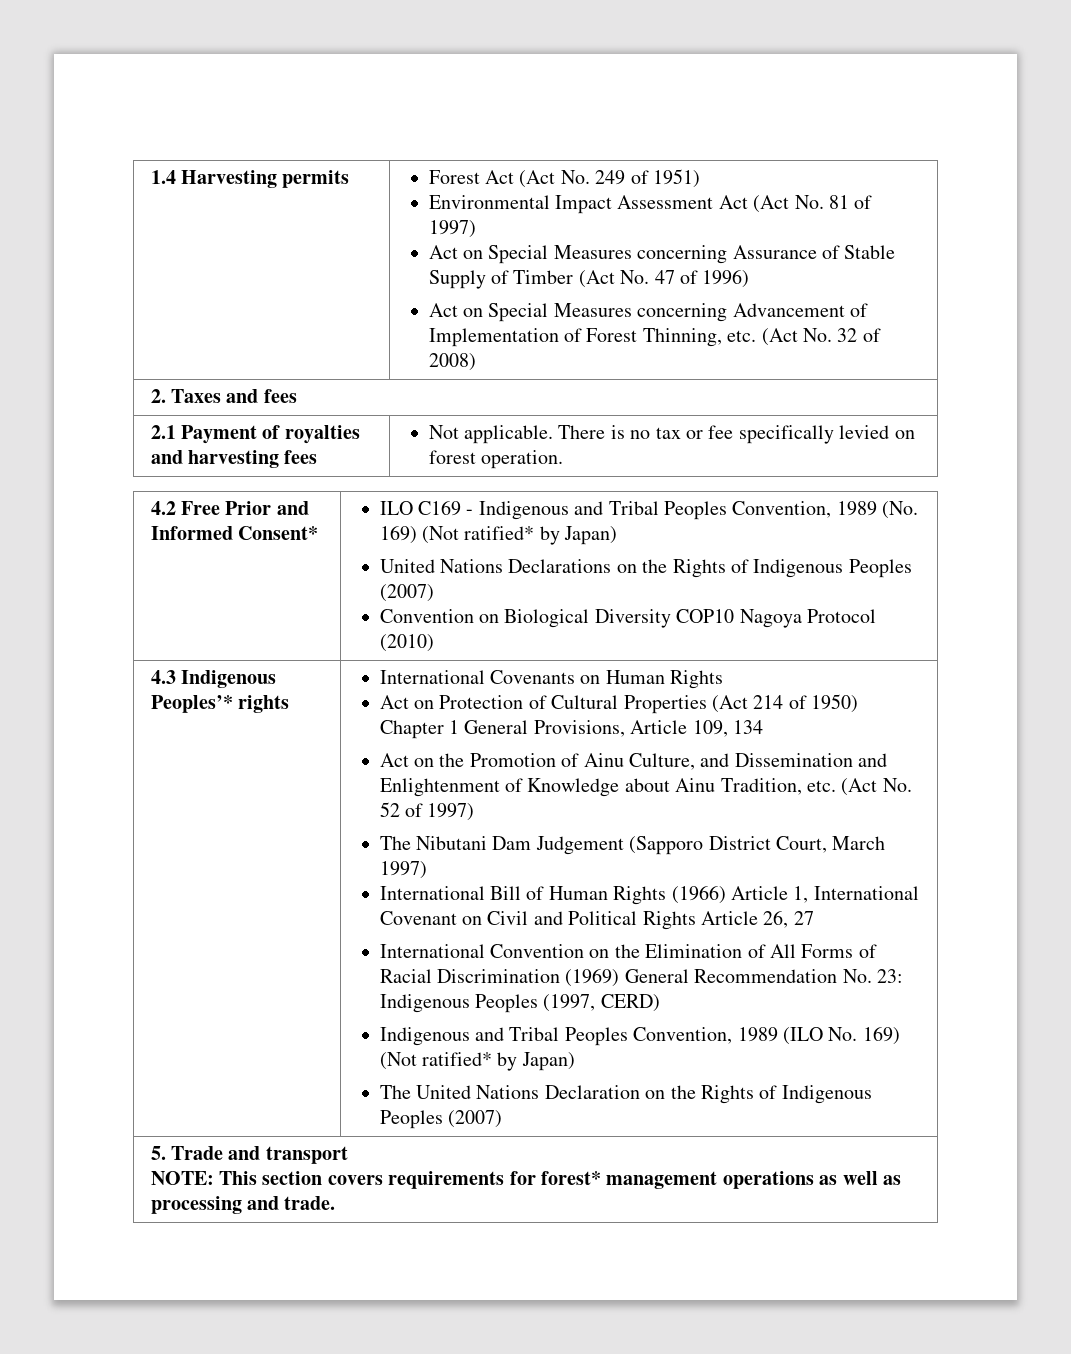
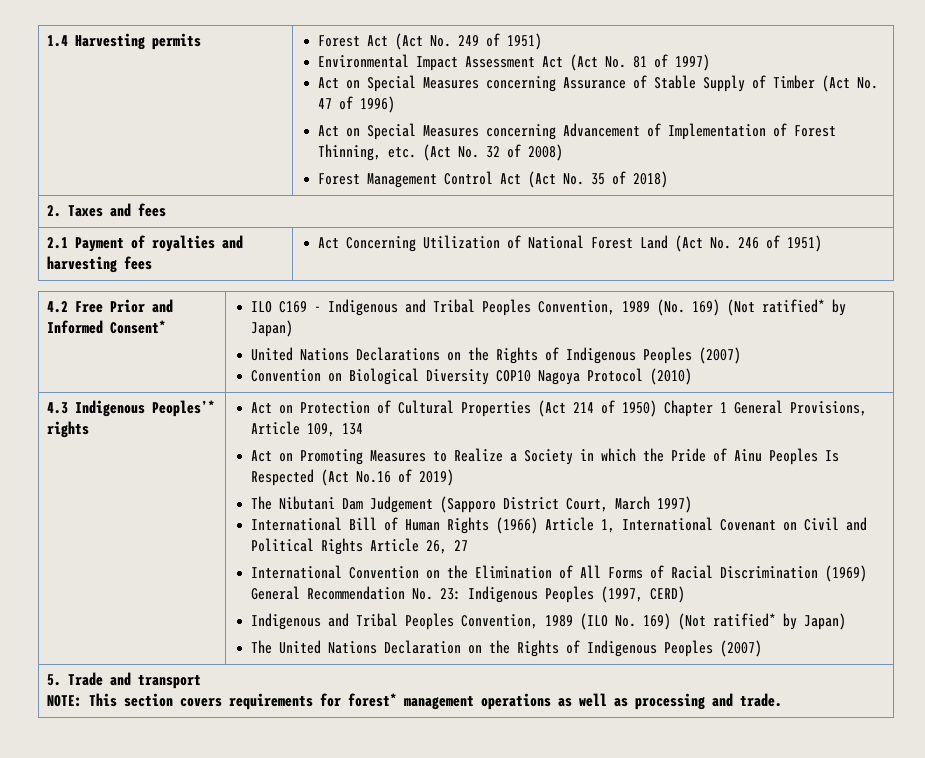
(476, 362) none -> [318,171,669,188] // Forest Management Control Act (Act No. 35 of 2018)
[428,425,915,444] [428,450,563,469] Not applicable. There is no tax or fee specifically levied on forest operation. -> [318,235,823,252] Act Concerning Utilization of National Forest Land (Act No. 246 of 1951)
[379,670,724,689] International Covenants on Human Rights // -> (90, 429) none
[439,753,888,770] [379,778,912,797] [379,802,475,821] the Promotion of Ainu Culture, and Dissemination and Enlightenment of Knowledge about Ainu Tradition, etc. (Act No. 52 of 1997) -> [300,448,840,465] [251,469,455,486] Promoting Measures to Realize a Society in which the Pride of Ainu Peoples Is Respected (Act No.16 of 2019)

